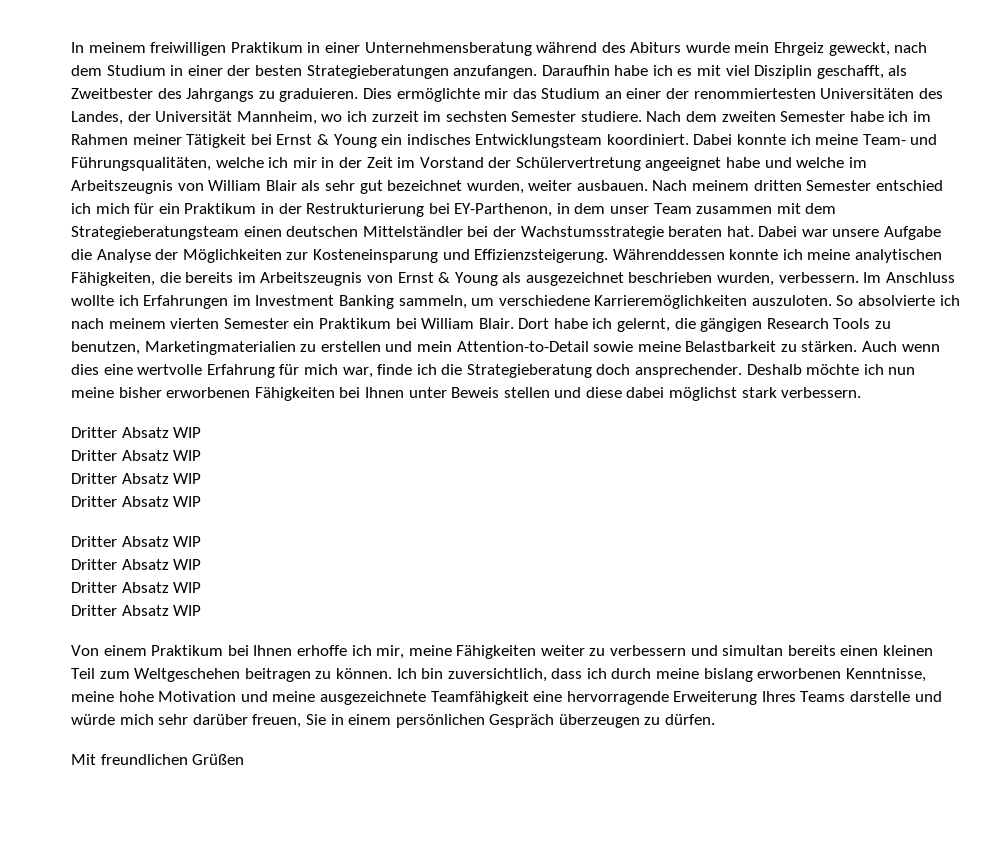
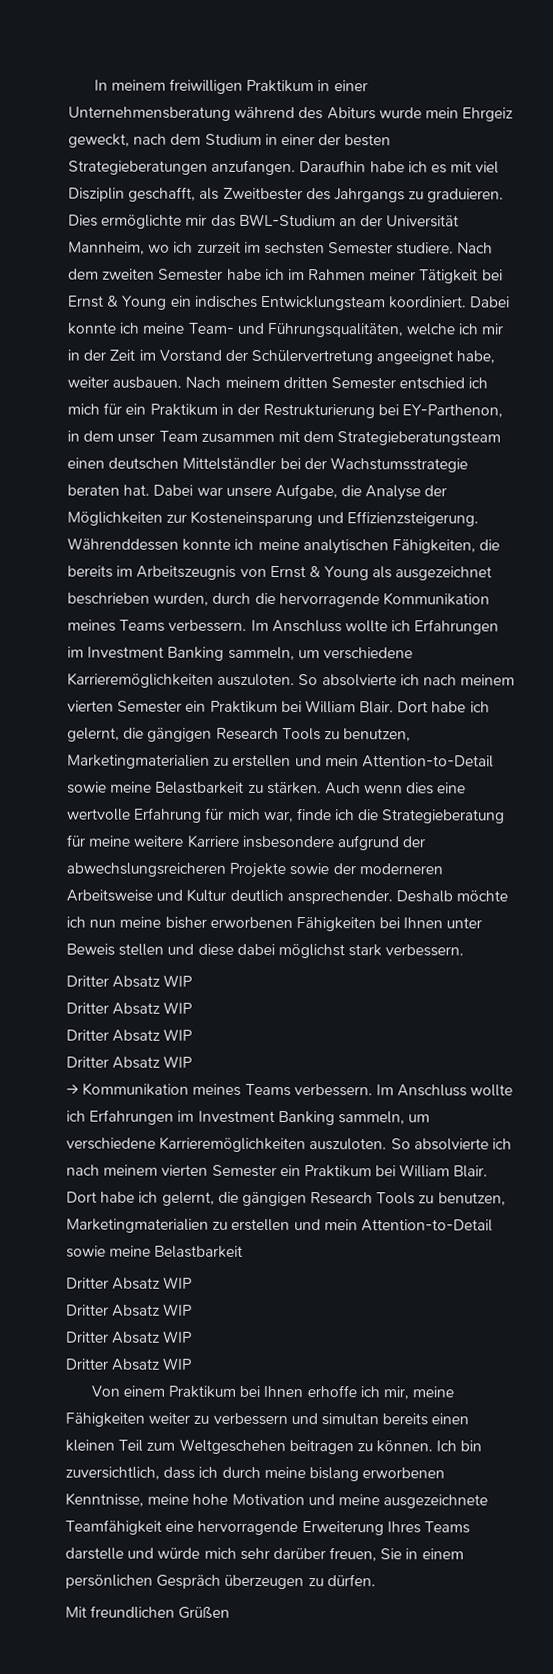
[541,88,943,99] [71,111,123,125] Studium an einer der renommiertesten Universitäten des Landes, -> [238,213,357,227] BWL-Studium an
[726,157,867,168] [71,180,524,194] habe und welche im Arbeitszeugnis von William Blair als sehr gut bezeichnet wurden, -> [456,350,496,364] habe,
[884,226,942,240] Aufgabe -> [274,483,338,500] Aufgabe,
(775, 279) none -> [212,592,490,608] [67,619,166,632] durch die hervorragende Kommunikation meines Teams
[596,364,631,375] doch -> [66,834,427,851] [66,862,443,879] [66,888,284,903] für meine weitere Karriere insbesondere aufgrund der abwechslungsreicheren Projekte sowie der moderneren Arbeitsweise und Kultur deutlich
(202, 501) none -> [66,1082,514,1097] [66,1109,431,1126] [66,1136,512,1153] [66,1164,489,1178] [66,1191,506,1207] [66,1218,493,1233] [66,1245,244,1258] // → Kommunikation meines Teams verbessern. Im Anschluss wollte ich Erfahrungen im Investment Banking sammeln, um verschiedene Karrieremöglichkeiten auszuloten. So absolvierte ich nach meinem vierten Semester ein Praktikum bei William Blair. Dort habe ich gelernt, die gängigen Research Tools zu benutzen, Marketingmaterialien zu erstellen und mein Attention-to-Detail sowie meine Belastbarkeit

